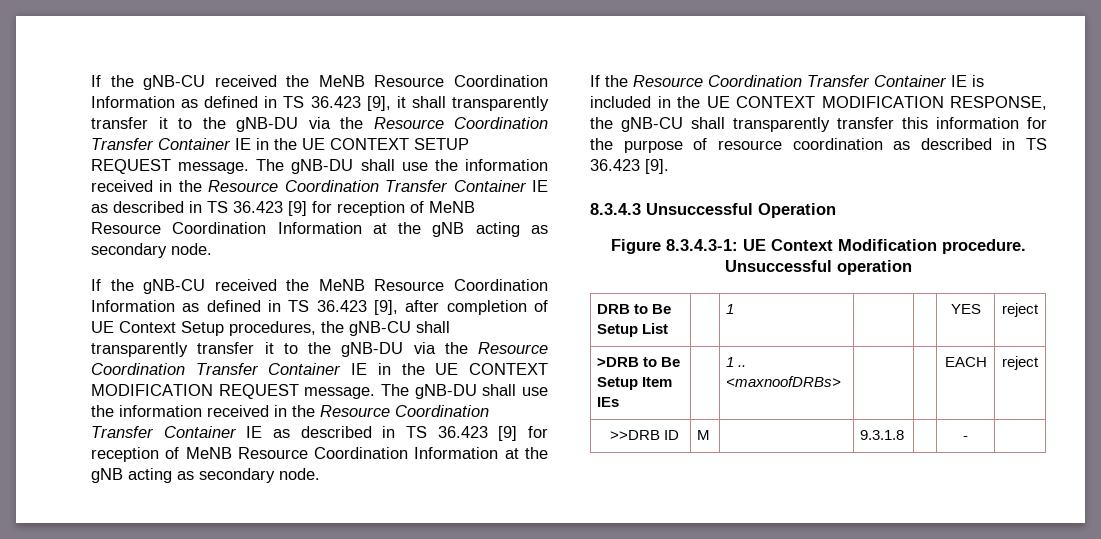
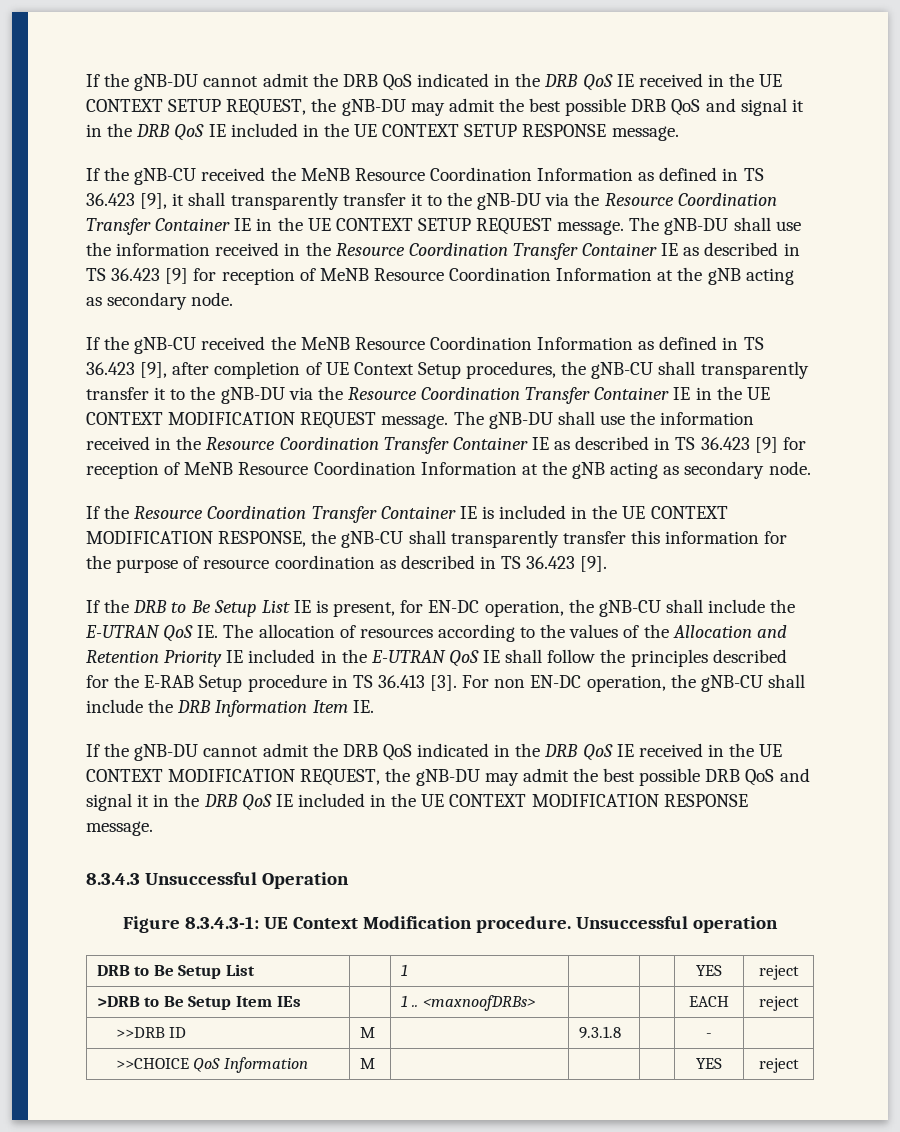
[91,75,134,87] If the -> [86,73,783,91] [86,98,804,116] [86,123,679,141] [86,167,130,181] If the gNB-DU cannot admit the DRB QoS indicated in the DRB QoS IE received in the UE CONTEXT SETUP REQUEST, the gNB-DU may admit the best possible DRB QoS and signal it in the DRB QoS IE included in the UE CONTEXT SETUP RESPONSE message. // If the
(669, 166) none -> [86,599,796,617] [85,624,787,642] [86,649,787,667] [86,674,805,692] [86,699,374,717] [86,743,783,761] [86,768,810,786] [86,793,748,811] [86,821,153,836] // If the DRB to Be Setup List IE is present, for EN-DC operation, the gNB-CU shall include the E-UTRAN QoS IE. The allocation of resources according to the values of the Allocation and Retention Priority IE included in the E-UTRAN QoS IE shall follow the principles described for the E-RAB Setup procedure in TS 36.413 [3]. For non EN-DC operation, the gNB-CU shall include the DRB Information Item IE. // If the gNB-DU cannot admit the DRB QoS indicated in the DRB QoS IE received in the UE CONTEXT MODIFICATION REQUEST, the gNB-DU may admit the best possible DRB QoS and signal it in the DRB QoS IE included in the UE CONTEXT MODIFICATION RESPONSE message.
(968, 438) none -> [115,1057,308,1073] [359,1058,375,1069] [696,1058,722,1069] [758,1058,799,1073] // >>CHOICE QoS Information | M | | | | YES | reject

